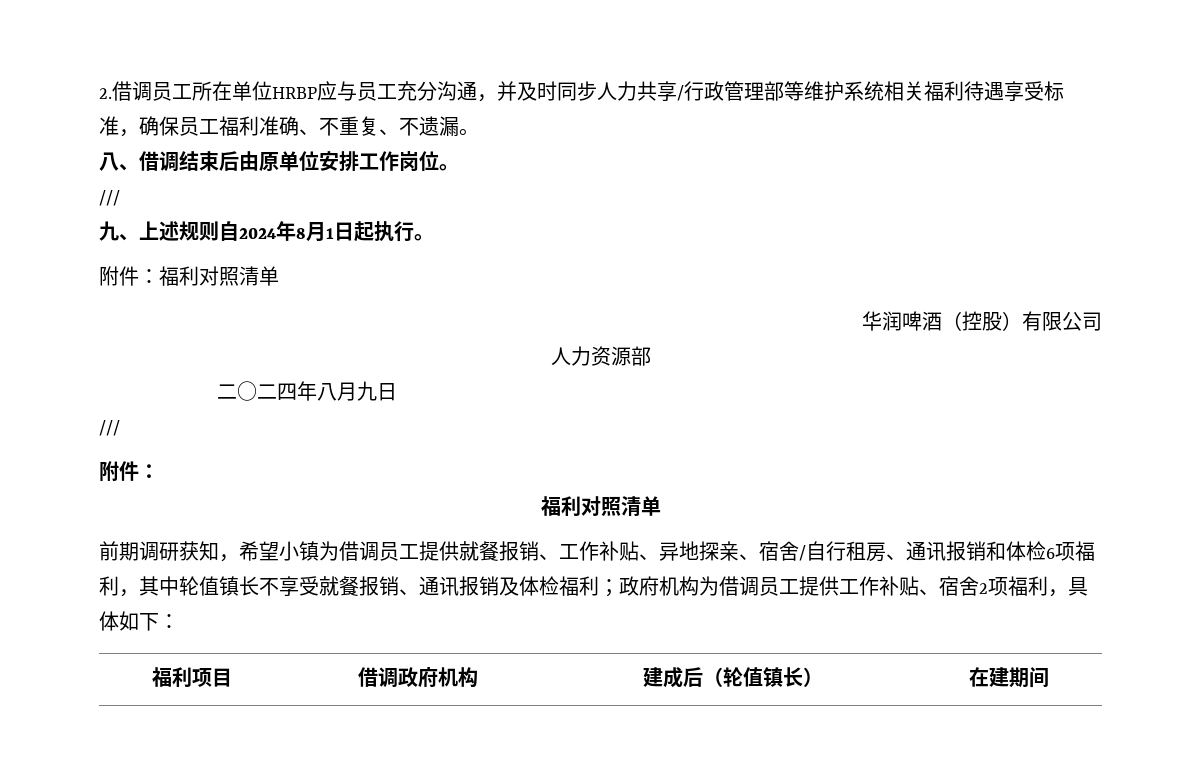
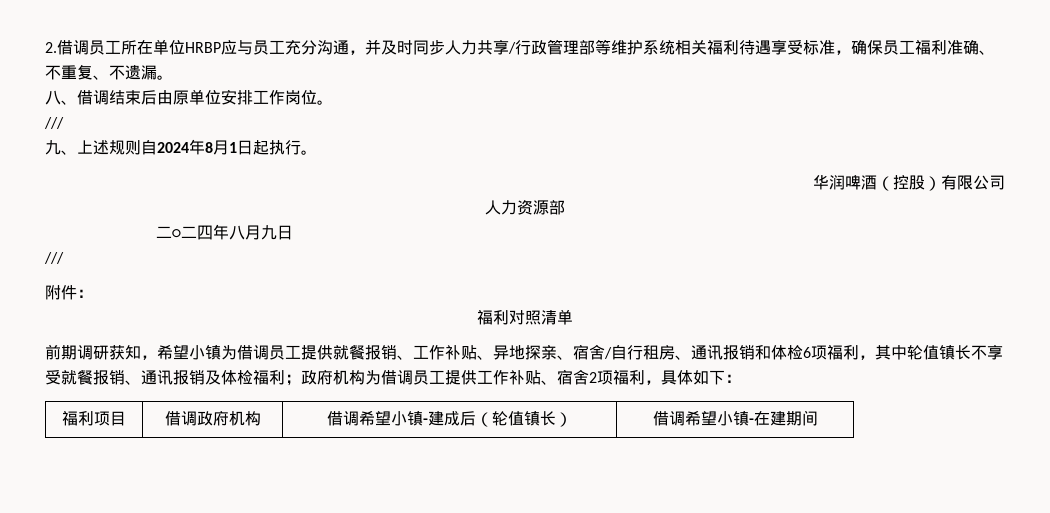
[99,266,279,286] // 附件：福利对照清单 -> (317, 152) none
(478, 677) none -> [327,410,429,426] 借调希望小镇-
(823, 677) none -> [652,410,754,426] 借调希望小镇-

